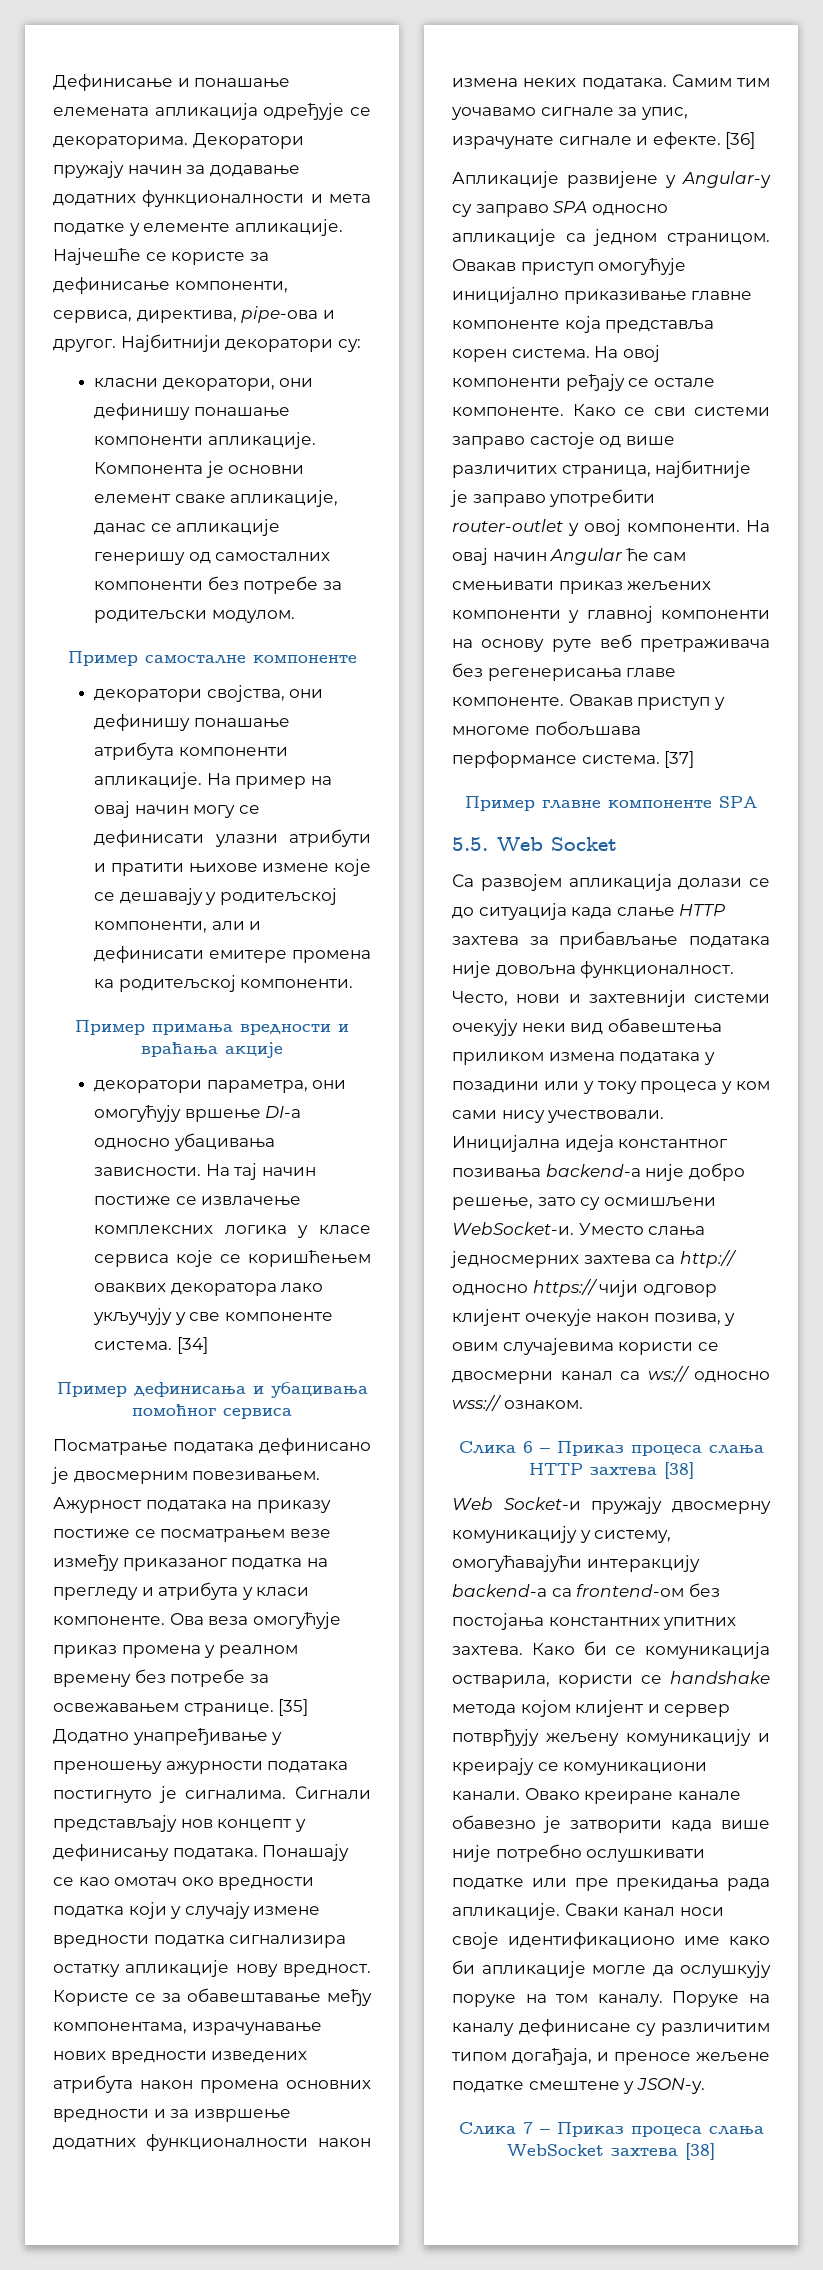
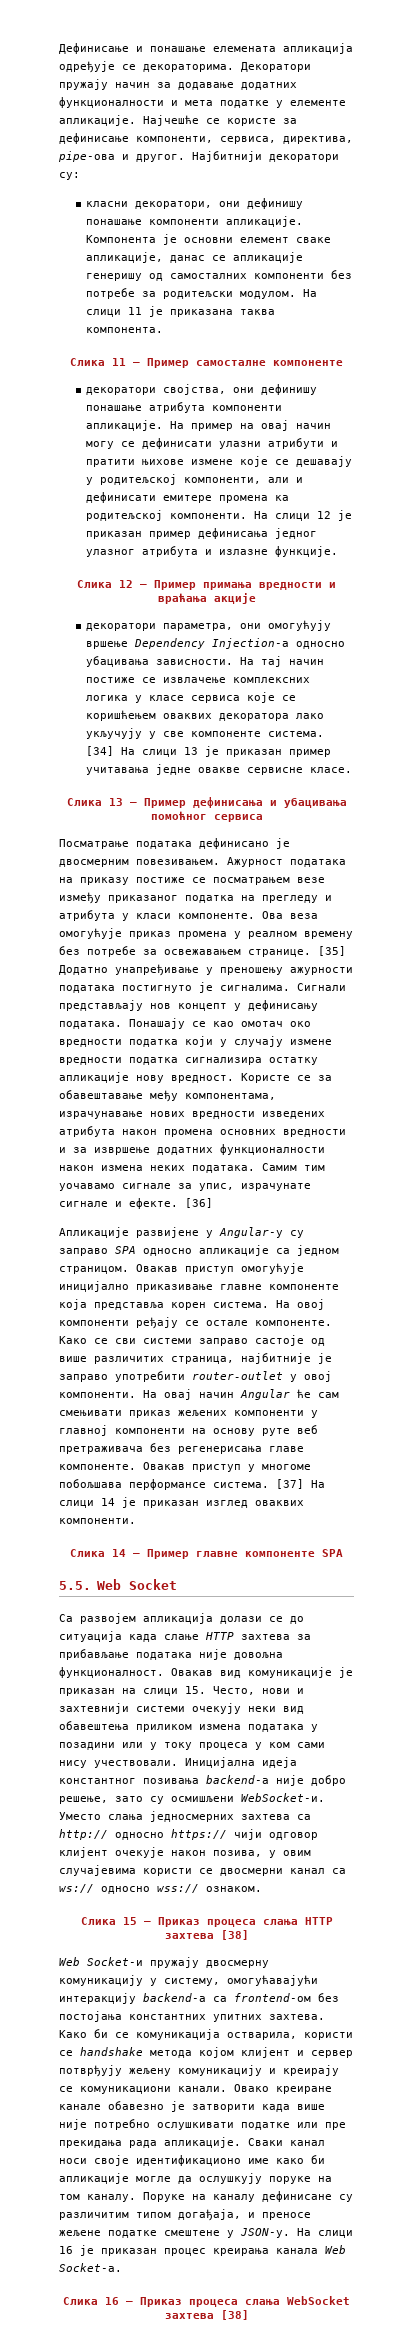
(295, 616) // -> [303,289,318,297] [86,306,276,317] [86,327,164,333] [70,358,140,366] На слици 11 је приказана таква компонента. // Слика 11 –
(354, 983) // -> [254,510,353,521] [86,528,318,539] [86,546,339,557] [77,580,147,588] На слици 12 је приказан пример дефинисања једног улазног атрибута и излазне функције. // Слика 12 –
[265,1106,302,1118] DI-а -> [134,638,290,649] Dependency Injection-а
(208, 1345) // -> [121,746,332,757] [86,764,353,775] [66,798,137,806] На слици 13 је приказан пример учитавања једне овакве сервисне класе. // Слика 13 –
(695, 759) // -> [311,1480,325,1488] [59,1497,304,1508] [59,1518,136,1524] [70,1549,140,1557] На слици 14 је приказан изглед оваквих компоненти. // Слика 14 –
(735, 969) none -> [171,1667,353,1678] [59,1686,206,1696] Овакав вид комуникације је приказан на слици 15.
[522,1441,533,1453] 6 -> [122,1917,137,1925] 15
[458,2122,533,2135] // Слика 7 -> [297,2228,353,2238] [59,2245,346,2256] [59,2263,122,2272] [63,2297,119,2305] На слици 16 је приказан процес креирања канала Web Socket-а. // Слика 16

